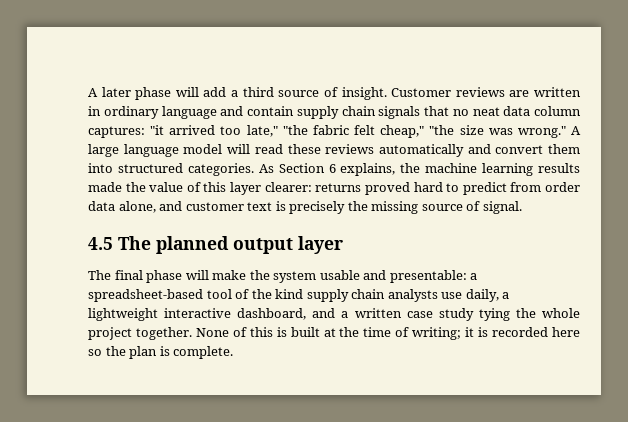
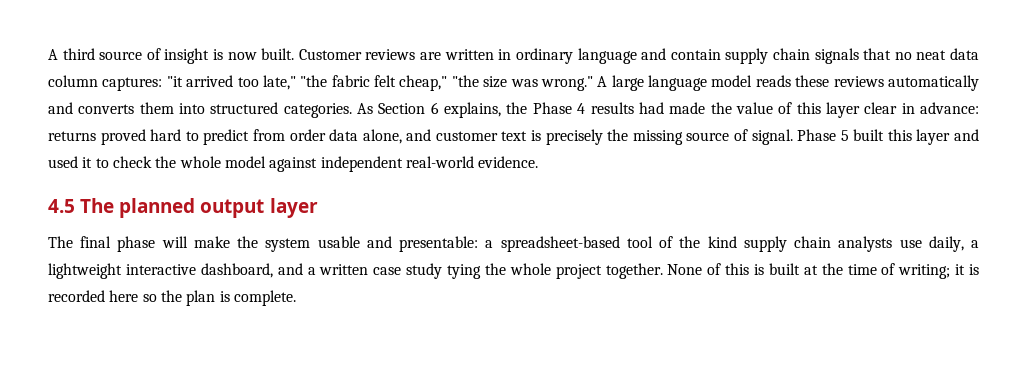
[88,87,387,100] A later phase will add a third source of insight. -> [48,48,295,64] A third source of insight is now built.
[227,144,283,154] will read -> [755,75,791,87] reads
[495,145,544,154] convert -> [78,104,135,114] converts
[425,163,580,176] machine learning results -> [532,102,664,114] Phase 4 results had
[264,182,312,192] clearer: -> [864,102,979,114] clear in advance:
(522, 207) none -> [797,129,980,145] [48,156,539,172] Phase 5 built this layer and used it to check the whole model against independent real-world evidence.

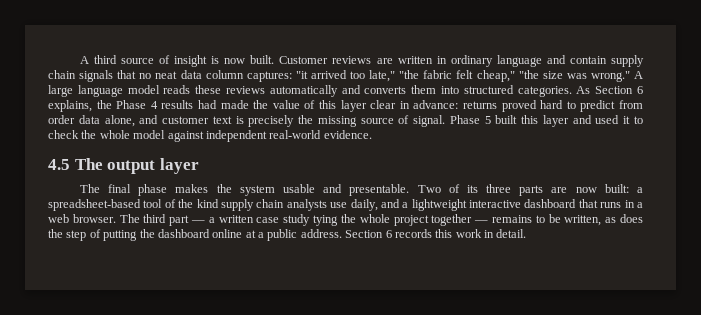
[119,198,196,218] planned -> (103, 164) none
[161,236,230,248] will make -> [175,184,209,193] makes
[399,236,479,252] presentable: -> [349,184,629,196] presentable. Two of its three parts are now built:
(964, 244) none -> [380,199,400,208] and
[200,263,303,278] dashboard, and -> [524,199,644,208] [48,214,206,226] dashboard that runs in a web browser. The third part —
[605,263,979,279] [48,290,296,306] together. None of this is built at the time of writing; it is recorded here so the plan is complete. -> [431,214,643,226] [48,229,527,241] together — remains to be written, as does the step of putting the dashboard online at a public address. Section 6 records this work in detail.

